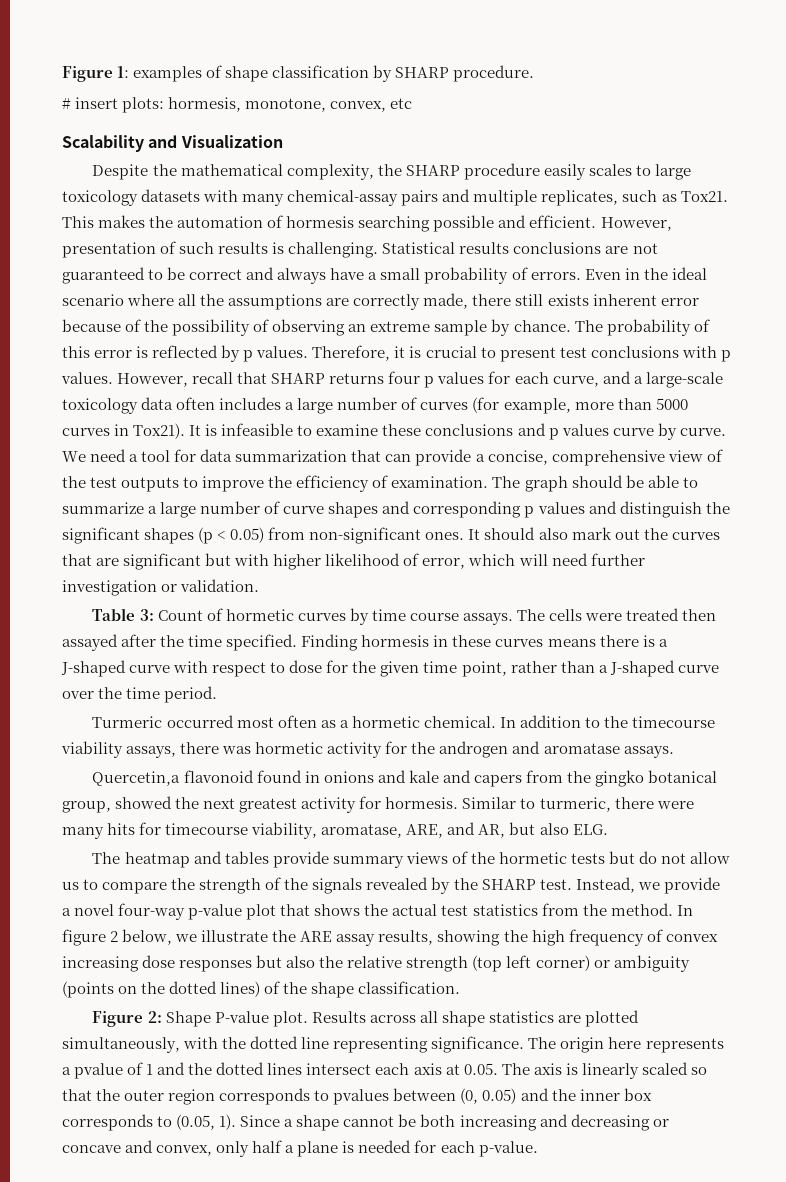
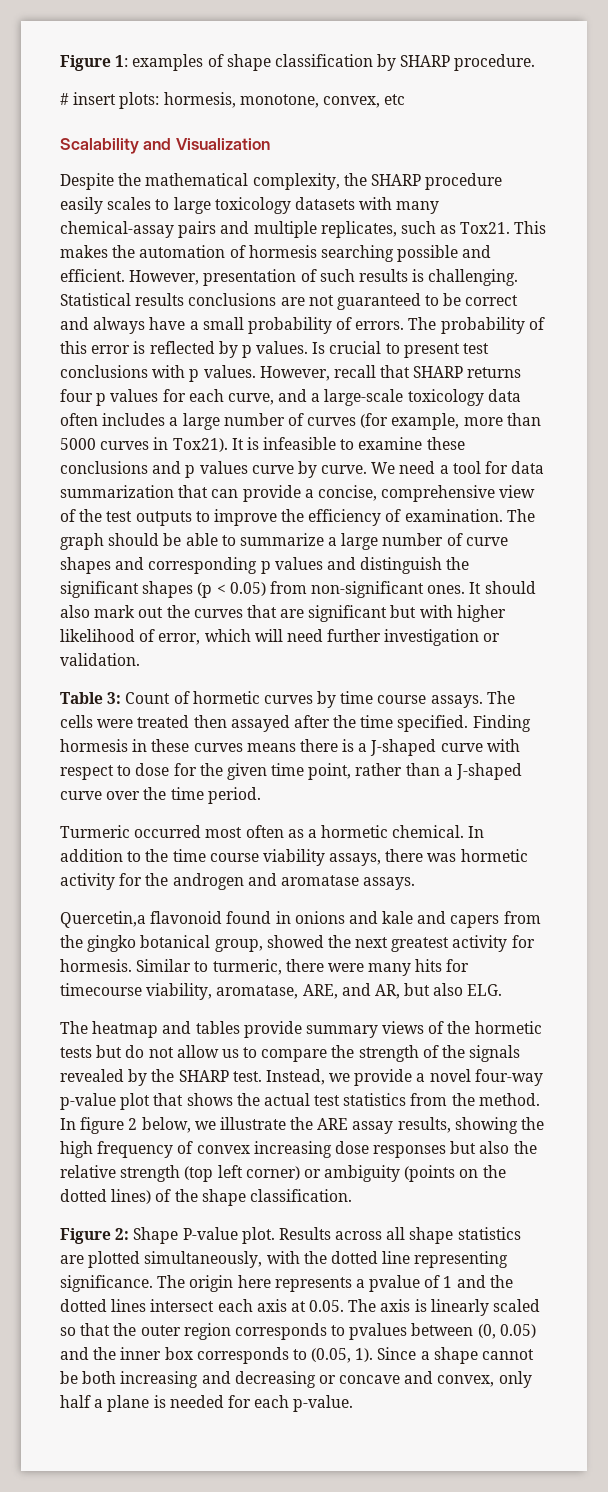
[584,267,707,280] [62,293,699,310] [62,319,571,336] Even in the ideal scenario where all the assumptions are correctly made, there still exists inherent error because of the possibility of observing an extreme sample by chance. -> (405, 325) none
[312,345,422,361] Therefore, it is -> [312,342,326,354] Is
[632,716,716,728] timecourse -> [172,849,259,862] time course

